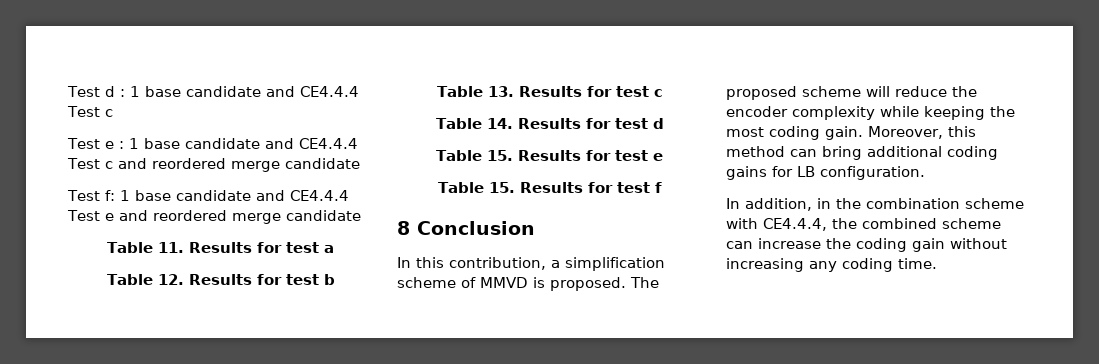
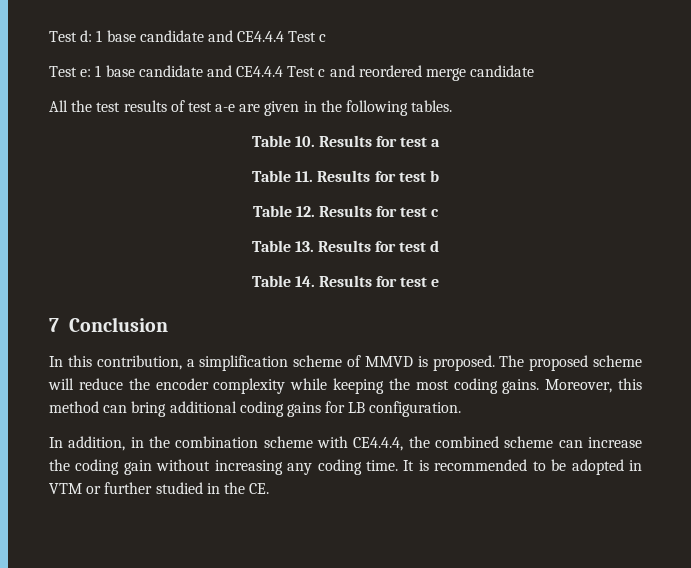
[67,86,125,97] Test d : -> [49,30,93,42] Test d:
[104,141,124,149] e : -> [80,69,92,77] e:
[67,190,349,201] [67,210,361,224] Test f: 1 base candidate and CE4.4.4 Test e and reordered merge candidate -> [49,100,453,116] [251,135,441,147] All the test results of test a-e are given in the following tables. // Table 10. Results for test a
[323,245,334,253] a -> [429,170,439,182] b
[323,274,335,285] b -> [431,209,440,217] c
[653,89,663,97] c -> [430,240,440,252] d
[652,118,664,129] [436,150,663,161] [437,182,662,193] [397,221,410,235] d // Table 15. Results for test e // Table 15. Results for test f // 8 -> [431,279,440,287] [49,318,59,332] e // 7
[825,126,863,140] gain. -> [502,379,540,394] gains.
(937, 263) none -> [403,459,643,475] [49,482,270,494] It is recommended to be adopted in VTM or further studied in the CE.

